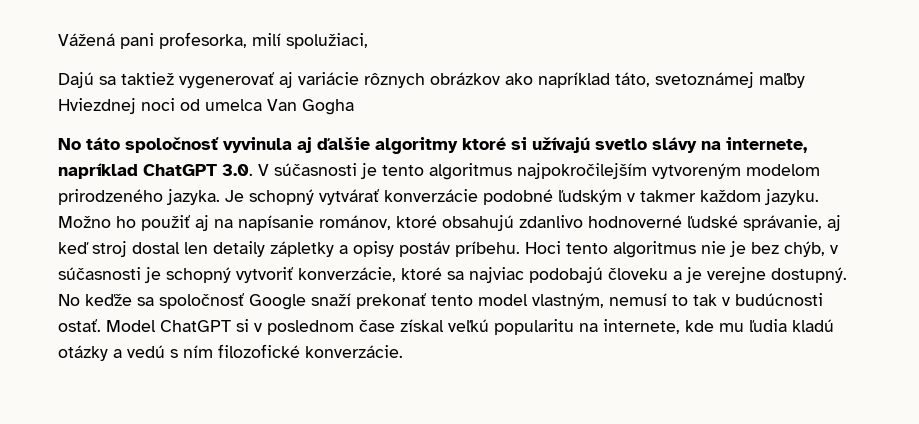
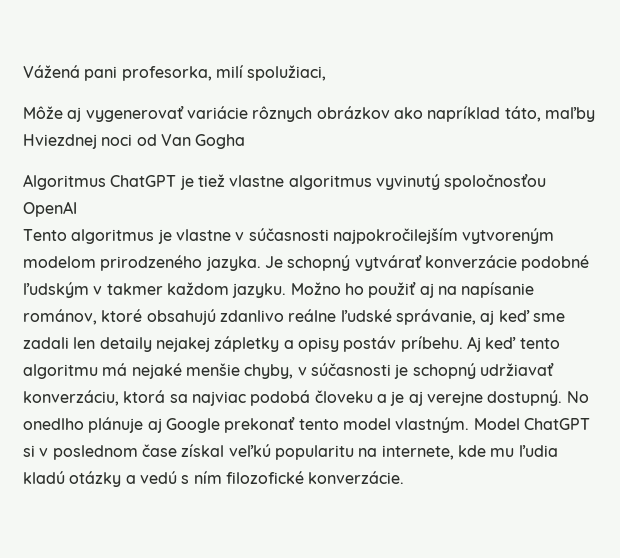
[58,72,293,89] Dajú sa taktiež vygenerovať aj -> [23,106,184,122] Môže aj vygenerovať
[655,72,754,88] svetoznámej -> (541, 114) none
[205,99,262,111] umelca -> (157, 140) none
[58,137,807,154] [58,163,512,180] No táto spoločnosť vyvinula aj ďalšie algoritmy ktoré si užívajú svetlo slávy na internete, napríklad ChatGPT 3.0. V súčasnosti je tento algoritmus -> [23,174,547,190] [23,201,77,217] [23,228,329,244] Algoritmus ChatGPT je tiež vlastne algoritmus vyvinutý spoločnosťou OpenAI // Tento algoritmus je vlastne v súčasnosti
[588,215,682,228] hodnoverné -> [288,309,337,322] reálne
[92,241,180,257] stroj dostal -> [532,313,565,322] [23,337,69,349] sme zadali
(265, 249) none -> [155,337,210,352] nejakej
[525,241,825,258] Hoci tento algoritmus nie je bez chýb, -> [466,336,560,352] [23,363,294,379] Aj keď tento algoritmu má nejaké menšie chyby,
[236,267,442,283] vytvoriť konverzácie, ktoré -> [479,363,554,376] [23,390,166,406] udržiavať konverzáciu, ktorá
[529,267,603,283] podobajú -> [250,390,311,406] podobá
(702, 275) none -> [408,391,423,406] aj
[85,293,823,310] [58,319,101,332] keďže sa spoločnosť Google snaží prekonať tento model vlastným, nemusí to tak v budúcnosti ostať. -> [23,417,470,433] onedlho plánuje aj Google prekonať tento model vlastným.

